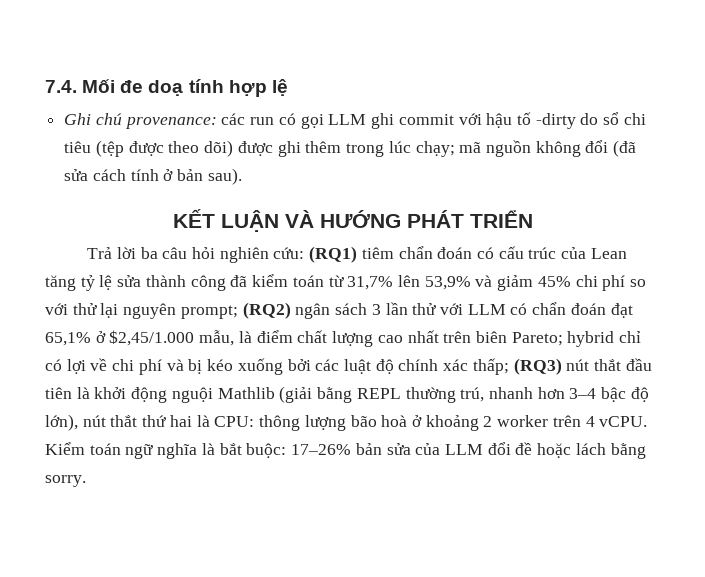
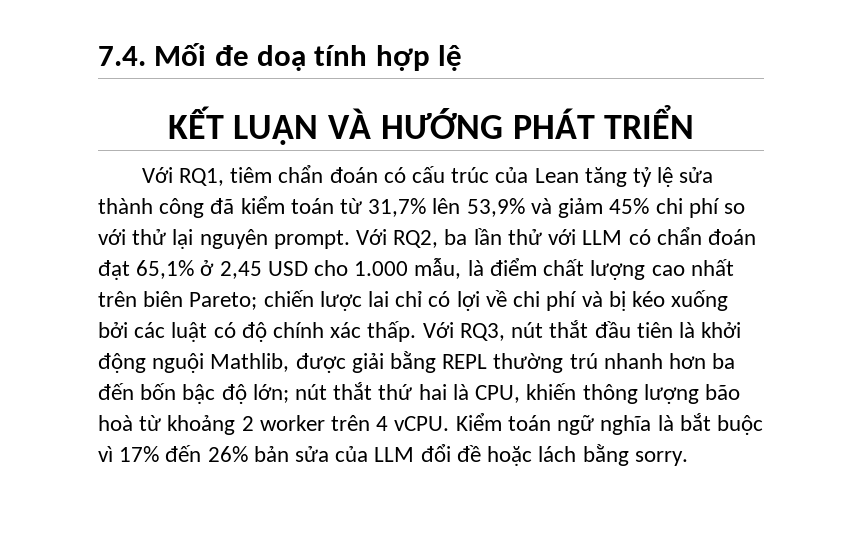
[64,112,646,129] [64,140,637,157] [64,168,242,185] // Ghi chú provenance: các run có gọi LLM ghi commit với hậu tố -dirty do sổ chi tiêu (tệp được theo dõi) được ghi thêm trong lúc chạy; mã nguồn không đổi (đã sửa cách tính ở bản sau). -> (463, 58) none
[87,246,358,263] Trả lời ba câu hỏi nghiên cứu: (RQ1) -> [141,167,224,186] Với RQ1,
[180,302,381,319] prompt; (RQ2) ngân sách 3 -> [273,229,468,249] prompt. Với RQ2, ba
[109,330,195,346] $2,45/1.000 -> [219,260,409,279] 2,45 USD cho 1.000
[567,331,615,347] hybrid -> [263,290,390,311] chiến lược lai
(371, 366) none -> [213,322,236,338] có
[472,358,562,375] thấp; (RQ3) -> [367,321,505,342] thấp. Với RQ3,
[217,386,313,403] Mathlib (giải -> [210,353,384,373] Mathlib, được giải
[460,387,485,402] trú, -> [569,353,598,369] trú
[569,388,597,399] 3–4 -> [712,353,736,369] [98,383,177,400] ba đến bốn
[45,414,78,431] lớn), -> [252,384,289,403] lớn;
[214,416,255,427] CPU: -> [475,383,577,403] CPU, khiến
[411,415,422,427] ở -> [139,415,162,431] từ
[246,443,352,458] buộc: 17–26% -> [716,415,763,435] [98,445,248,462] buộc vì 17% đến 26%

